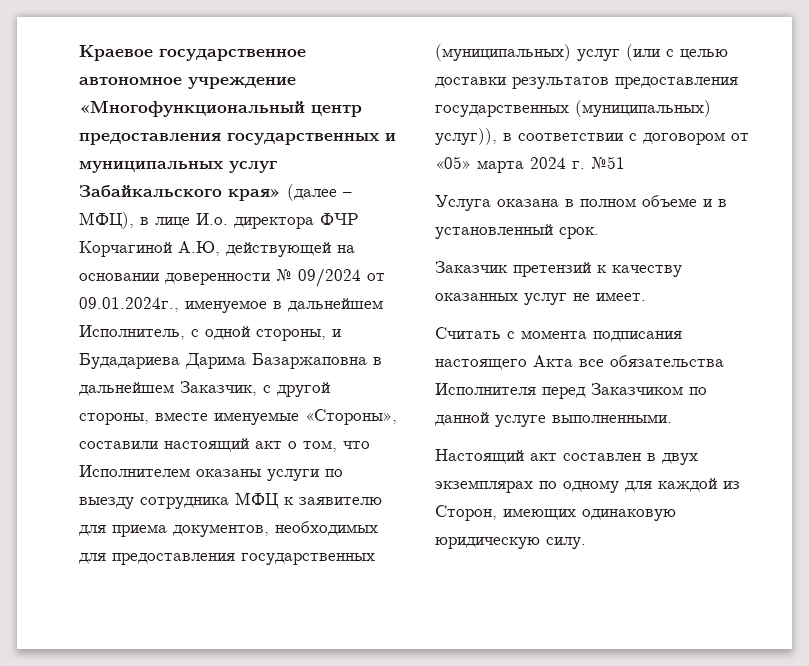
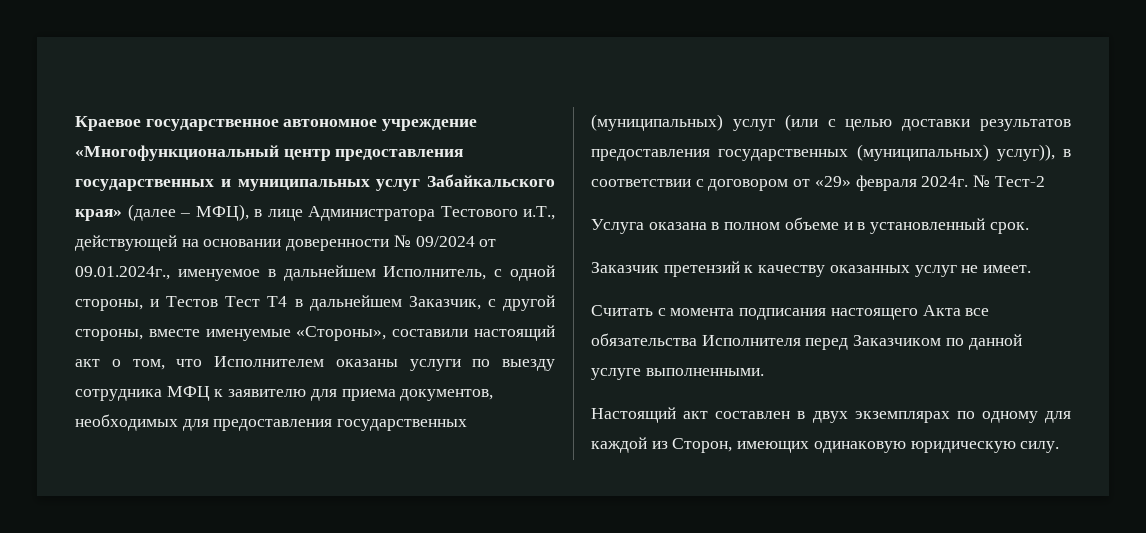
[196,213,359,229] [79,241,220,257] И.о. директора ФЧР Корчагиной А.Ю, -> [308,206,555,221] Администратора Тестового и.Т.,
[79,353,367,369] Будадариева Дарима Базаржаповна -> [166,296,288,307] Тестов Тест Т4
[435,156,625,173] «05» марта 2024 г. №51 -> [814,175,1045,191] «29» февраля 2024г. № Тест-2

